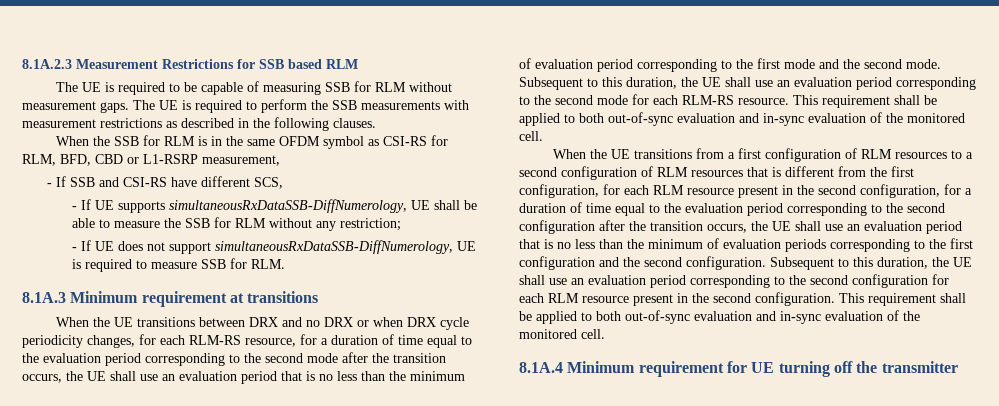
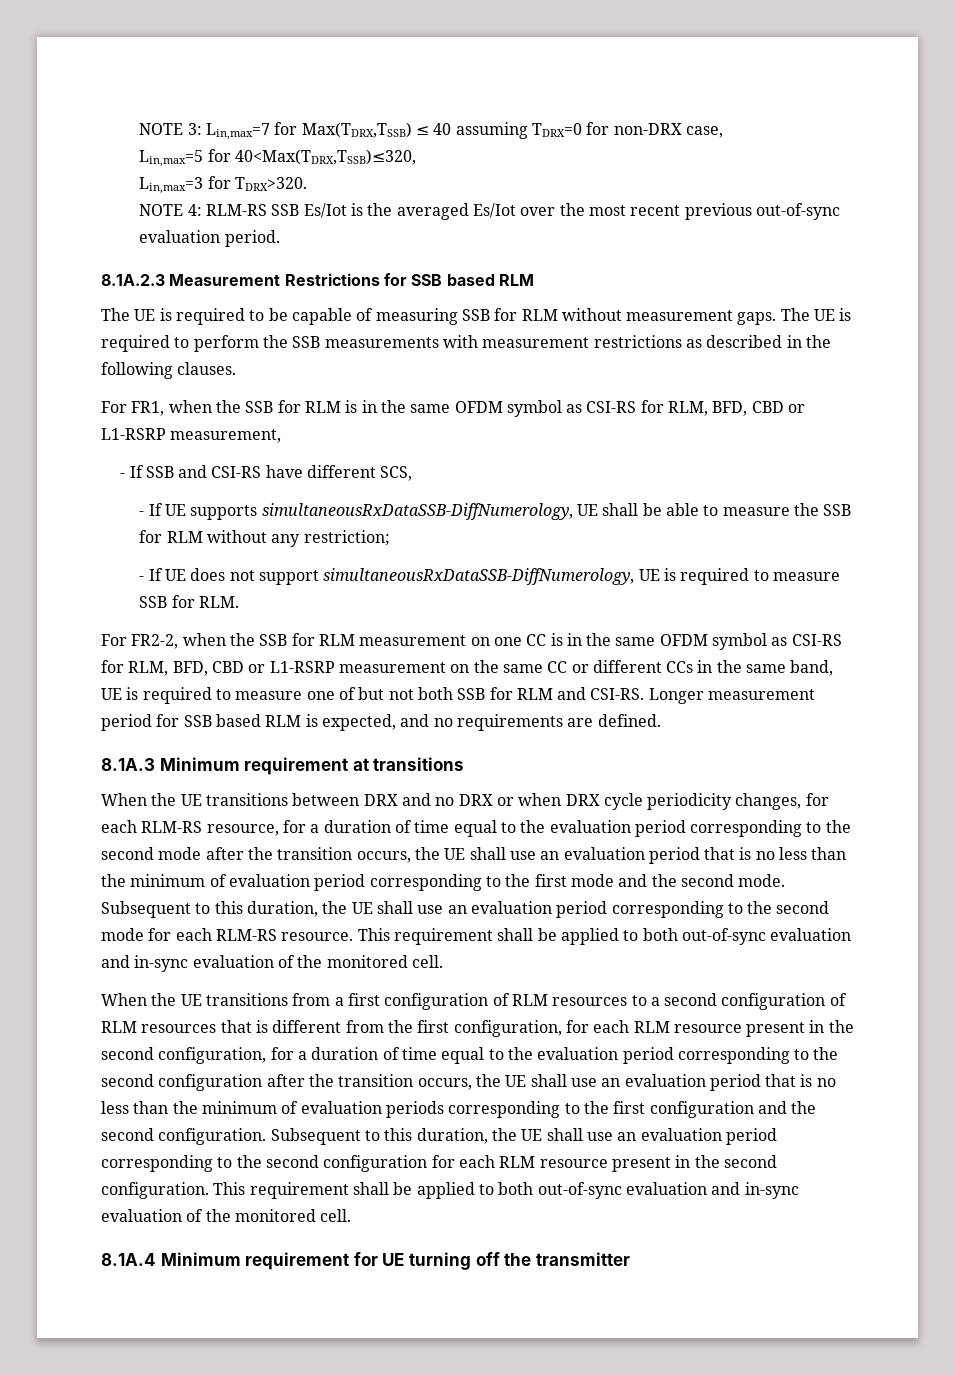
(22, 64) none -> [139,122,723,140] [139,149,417,167] [139,176,308,194] [139,203,840,220] [139,230,280,247] NOTE 3: Lin,max=7 for Max(TDRX,TSSB) ≤ 40 assuming TDRX=0 for non-DRX case, // Lin,max=5 for 40<Max(TDRX,TSSB)≤320, // Lin,max=3 for TDRX>320. // NOTE 4: RLM-RS SSB Es/Iot is the averaged Es/Iot over the most recent previous out-of-sync evaluation period. //
[56,136,90,146] When -> [101,400,212,416] For FR1, when
(286, 264) none -> [101,633,842,650] [101,660,834,676] [101,687,816,704] [101,714,661,731] // For FR2-2, when the SSB for RLM measurement on one CC is in the same OFDM symbol as CSI-RS for RLM, BFD, CBD or L1-RSRP measurement on the same CC or different CCs in the same band, UE is required to measure one of but not both SSB for RLM and CSI-RS. Longer measurement period for SSB based RLM is expected, and no requirements are defined.

